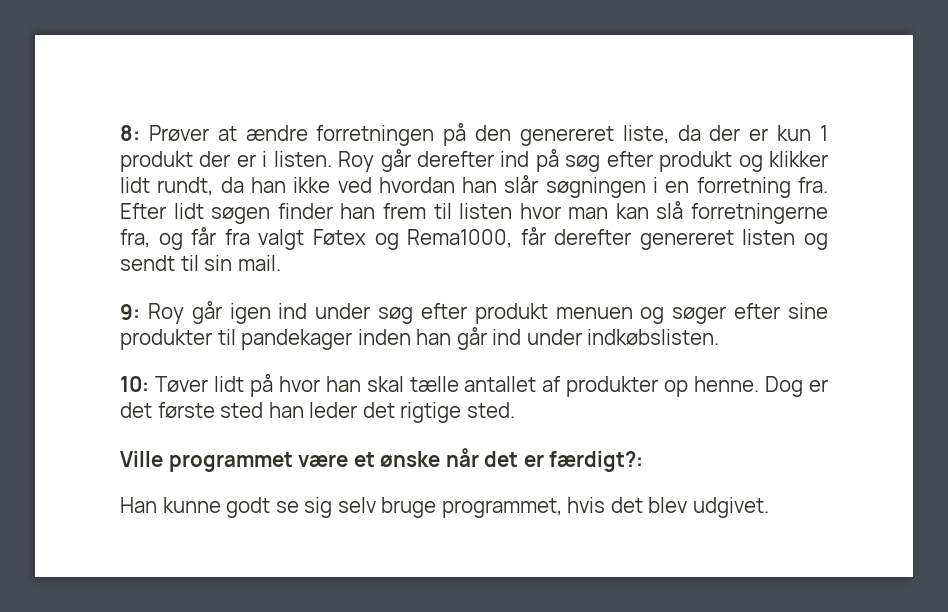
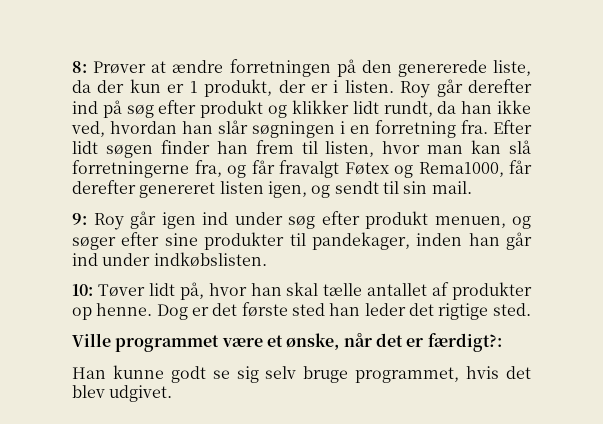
[519,126,614,146] genereret -> [397,60,487,77] genererede
[749,125,828,141] [120,151,193,172] er kun 1 produkt -> [129,79,273,97] kun er 1 produkt,
[337,177,372,193] ved -> [71,121,105,137] ved,
[459,203,513,219] listen -> [325,141,375,157] listen,
[224,229,305,250] fra valgt -> [279,160,339,178] fravalgt
(796, 237) none -> [267,181,307,198] igen,
[555,307,633,319] menuen -> [434,216,506,228] menuen,
[241,329,353,350] pandekager -> [311,232,410,250] pandekager,
[249,374,273,397] på -> [179,282,204,300] på,
[380,451,441,467] ønske -> [286,333,340,350] ønske,

